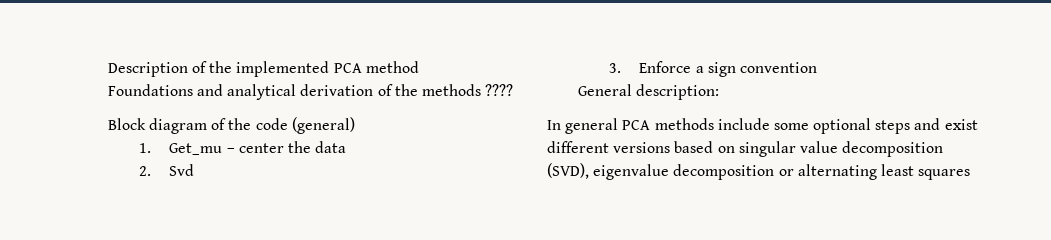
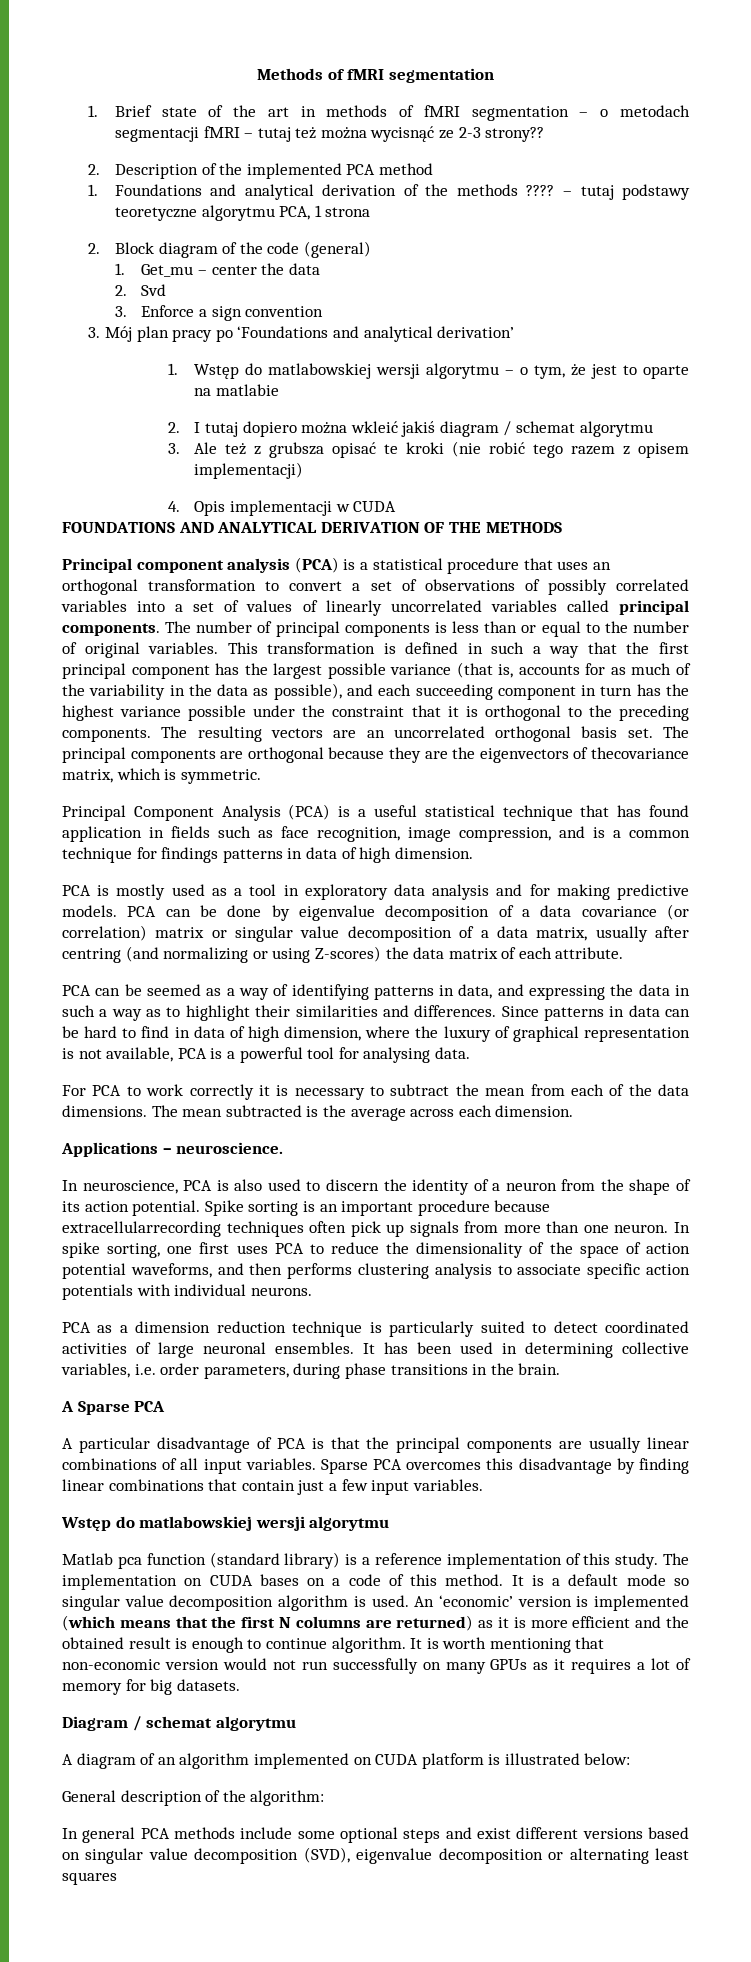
(107, 69) none -> [257,68,494,83] [88,105,690,121] [114,126,545,142] [88,164,101,175] Methods of fMRI segmentation // 1. Brief state of the art in methods of fMRI segmentation – o metodach segmentacji fMRI – tutaj też można wycisnąć ze 2-3 strony?? // 2.
(419, 67) none -> [88,184,99,196] 1.
(514, 90) // -> [562,184,690,200] [114,205,371,221] [88,243,101,254] – tutaj podstawy teoretyczne algorytmu PCA, 1 strona // 2.
[577,84,719,100] General description: -> [88,326,515,342] [167,363,689,379] [194,384,279,396] [167,421,653,437] [167,441,689,458] [194,462,304,479] [167,500,397,516] [62,522,562,533] [62,557,611,574] [62,579,690,595] [61,600,689,616] [62,621,689,637] [62,642,690,658] [62,662,692,679] [62,683,690,700] [62,705,689,721] [62,726,689,742] [62,747,690,763] [62,768,261,784] [62,804,690,821] [62,826,690,842] [62,847,473,863] [62,884,690,900] [62,904,689,921] [62,925,690,942] [62,946,624,963] [62,984,690,1000] [62,1005,690,1021] [62,1026,690,1042] [62,1047,470,1063] [62,1084,689,1100] [62,1105,574,1121] [61,1142,284,1157] [62,1179,691,1195] [62,1200,551,1216] [62,1221,690,1237] [62,1242,690,1258] [62,1263,690,1279] [62,1284,312,1300] [62,1321,689,1337] [62,1342,689,1358] [61,1363,561,1379] [61,1401,166,1415] [62,1437,689,1453] [62,1458,689,1474] [62,1479,483,1495] [61,1516,390,1531] [62,1552,690,1569] [62,1574,689,1590] [62,1595,689,1611] [62,1615,689,1631] [62,1637,605,1653] [62,1658,692,1674] [62,1679,240,1695] [62,1716,296,1731] [62,1753,631,1769] [62,1790,325,1806] 3. Mój plan pracy po ‘Foundations and analytical derivation’ // 1. Wstęp do matlabowskiej wersji algorytmu – o tym, że jest to oparte na matlabie // 2. I tutaj dopiero można wkleić jakiś diagram / schemat algorytmu // 3. Ale też z grubsza opisać te kroki (nie robić tego razem z opisem implementacji) // 4. Opis implementacji w CUDA // FOUNDATIONS AND ANALYTICAL DERIVATION OF THE METHODS // Principal component analysis (PCA) is a statistical procedure that uses an orthogonal transformation to convert a set of observations of possibly correlated variables into a set of values of linearly uncorrelated variables called principal components. The number of principal components is less than or equal to the number of original variables. This transformation is defined in such a way that the first principal component has the largest possible variance (that is, accounts for as much of the variability in the data as possible), and each succeeding component in turn has the highest variance possible under the constraint that it is orthogonal to the preceding components. The resulting vectors are an uncorrelated orthogonal basis set. The principal components are orthogonal because they are the eigenvectors of thecovariance matrix, which is symmetric. // Principal Component Analysis (PCA) is a useful statistical technique that has found application in fields such as face recognition, image compression, and is a common technique for findings patterns in data of high dimension. // PCA is mostly used as a tool in exploratory data analysis and for making predictive models. PCA can be done by eigenvalue decomposition of a data covariance (or correlation) matrix or singular value decomposition of a data matrix, usually after centring (and normalizing or using Z-scores) the data matrix of each attribute. // PCA can be seemed as a way of identifying patterns in data, and expressing the data in such a way as to highlight their similarities and differences. Since patterns in data can be hard to find in data of high dimension, where the luxury of graphical representation is not available, PCA is a powerful tool for analysing data. // For PCA to work correctly it is necessary to subtract the mean from each of the data dimensions. The mean subtracted is the average across each dimension. // Applications – neuroscience. // In neuroscience, PCA is also used to discern the identity of a neuron from the shape of its action potential. Spike sorting is an important procedure because extracellularrecording techniques often pick up signals from more than one neuron. In spike sorting, one first uses PCA to reduce the dimensionality of the space of action potential waveforms, and then performs clustering analysis to associate specific action potentials with individual neurons. // PCA as a dimension reduction technique is particularly suited to detect coordinated activities of large neuronal ensembles. It has been used in determining collective variables, i.e. order parameters, during phase transitions in the brain. // A Sparse PCA // A particular disadvantage of PCA is that the principal components are usually linear combinations of all input variables. Sparse PCA overcomes this disadvantage by finding linear combinations that contain just a few input variables. // Wstęp do matlabowskiej wersji algorytmu // Matlab pca function (standard library) is a reference implementation of this study. The implementation on CUDA bases on a code of this method. It is a default mode so singular value decomposition algorithm is used. An ‘economic’ version is implemented (which means that the first N columns are returned) as it is more efficient and the obtained result is enough to continue algorithm. It is worth mentioning that non-economic version would not run successfully on many GPUs as it requires a lot of memory for big datasets. // Diagram / schemat algorytmu // A diagram of an algorithm implemented on CUDA platform is illustrated below: // General description of the algorithm:

